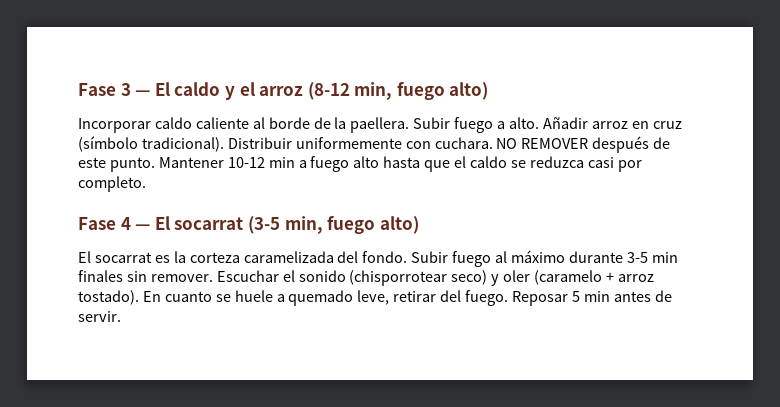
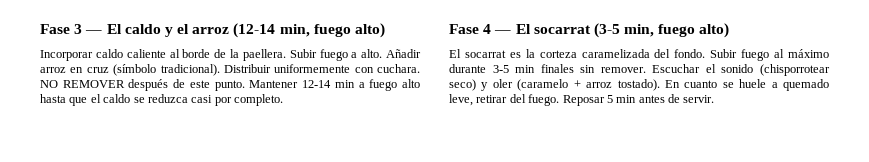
[307,82,350,100] (8-12 -> [233,23,276,38] (12-14
[227,157,265,168] 10-12 -> [302,80,332,88] 12-14

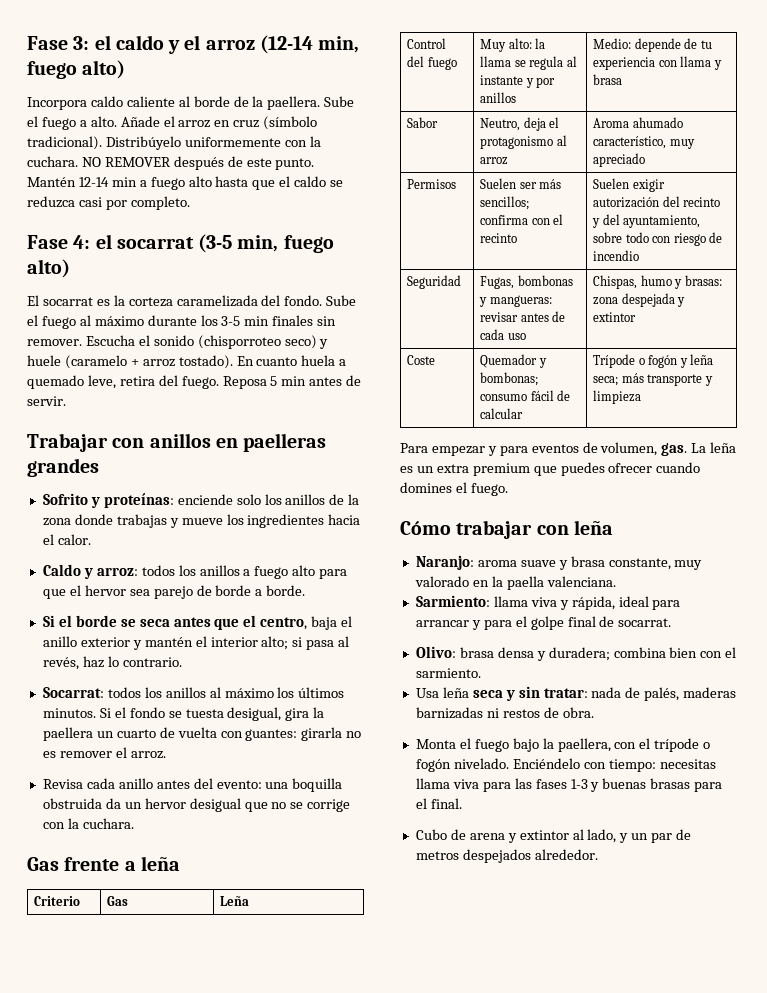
[40,24,122,34] Fase 3 — El -> [27,35,111,50] Fase 3: el
[40,50,93,61] Incorporar -> [27,97,87,110] Incorpora
[289,49,317,58] Subir -> [324,96,355,107] [27,116,38,127] Sube el
[386,49,421,58] Añadir -> [120,116,175,127] Añade el
[223,64,271,73] Distribuir -> [105,136,181,150] Distribúyelo
(374, 70) none -> [309,136,321,147] la
[249,80,299,88] Mantener -> [27,177,76,187] Mantén
[483,24,531,34] 4 — El -> [73,234,112,249] 4: el
[710,49,738,58] Subir -> [326,295,357,306] [27,315,38,326] Sube el
(486, 68) none -> [200,315,218,326] los
[652,64,701,73] Escuchar -> [85,335,135,346] Escucha
[760,64,830,76] (chisporrotear -> [197,335,281,349] (chisporroteo
[492,79,513,88] oler -> [27,355,61,366] huele
[722,79,767,88] se huele -> [301,355,336,366] huela
[476,95,508,103] retirar -> [119,376,155,386] retira
[562,95,605,106] Reposar -> [222,376,267,389] Reposa
(715, 99) none -> [27,433,327,452] [27,458,99,477] [42,493,360,508] [42,514,361,528] [42,534,91,545] [42,564,348,579] [42,585,306,599] [42,615,353,630] [42,636,350,650] [42,656,182,670] [42,687,345,698] [42,707,325,721] [42,727,362,741] [42,747,166,759] [42,778,343,792] [42,798,351,812] [42,818,134,829] [27,856,180,871] [34,896,81,906] [107,896,129,906] [220,896,250,906] [407,38,447,49] [407,56,457,70] [480,38,546,52] [480,56,577,70] [480,75,556,88] [480,92,517,103] [593,38,712,52] [593,56,722,70] [593,74,623,85] [407,117,439,128] [480,117,560,131] [480,135,567,149] [480,157,509,165] [593,117,683,128] [593,136,695,149] [593,153,646,167] [407,179,457,189] [480,178,562,189] [480,196,530,210] [480,214,564,225] [480,233,518,243] [593,178,665,192] [593,196,721,208] [592,214,701,228] [593,232,723,246] [593,250,640,261] [407,275,462,289] [480,275,573,289] [479,295,552,307] [480,311,566,322] [480,329,526,340] [593,275,722,289] [593,293,686,307] [593,312,637,322] [407,355,436,365] [480,354,547,368] [480,372,539,386] [480,390,571,401] [480,408,524,419] [593,354,714,368] [593,373,713,386] [593,390,642,404] [400,442,737,456] [400,462,701,476] [400,482,508,496] [400,520,613,539] [415,555,703,570] [414,576,616,590] [415,595,681,610] [415,616,672,630] [415,646,737,661] [415,668,481,678] [415,686,737,701] [415,707,594,719] [415,738,711,752] [415,758,716,772] [415,778,723,792] [415,798,462,809] [415,829,692,843] [415,849,598,863] // Trabajar con anillos en paelleras grandes // Sofrito y proteínas: enciende solo los anillos de la zona donde trabajas y mueve los ingredientes hacia el calor. // Caldo y arroz: todos los anillos a fuego alto para que el hervor sea parejo de borde a borde. // Si el borde se seca antes que el centro, baja el anillo exterior y mantén el interior alto; si pasa al revés, haz lo contrario. // Socarrat: todos los anillos al máximo los últimos minutos. Si el fondo se tuesta desigual, gira la paellera un cuarto de vuelta con guantes: girarla no es remover el arroz. // Revisa cada anillo antes del evento: una boquilla obstruida da un hervor desigual que no se corrige con la cuchara. // Gas frente a leña // Criterio | Gas | Leña // Control del fuego | Muy alto: la llama se regula al instante y por anillos | Medio: depende de tu experiencia con llama y brasa // Sabor | Neutro, deja el protagonismo al arroz | Aroma ahumado característico, muy apreciado // Permisos | Suelen ser más sencillos; confirma con el recinto | Suelen exigir autorización del recinto y del ayuntamiento, sobre todo con riesgo de incendio // Seguridad | Fugas, bombonas y mangueras: revisar antes de cada uso | Chispas, humo y brasas: zona despejada y extintor // Coste | Quemador y bombonas; consumo fácil de calcular | Trípode o fogón y leña seca; más transporte y limpieza // Para empezar y para eventos de volumen, gas. La leña es un extra premium que puedes ofrecer cuando domines el fuego. // Cómo trabajar con leña // Naranjo: aroma suave y brasa constante, muy valorado en la paella valenciana. // Sarmiento: llama viva y rápida, ideal para arrancar y para el golpe final de socarrat. // Olivo: brasa densa y duradera; combina bien con el sarmiento. // Usa leña seca y sin tratar: nada de palés, maderas barnizadas ni restos de obra. // Monta el fuego bajo la paellera, con el trípode o fogón nivelado. Enciéndelo con tiempo: necesitas llama viva para las fases 1-3 y buenas brasas para el final. // Cubo de arena y extintor al lado, y un par de metros despejados alrededor.

